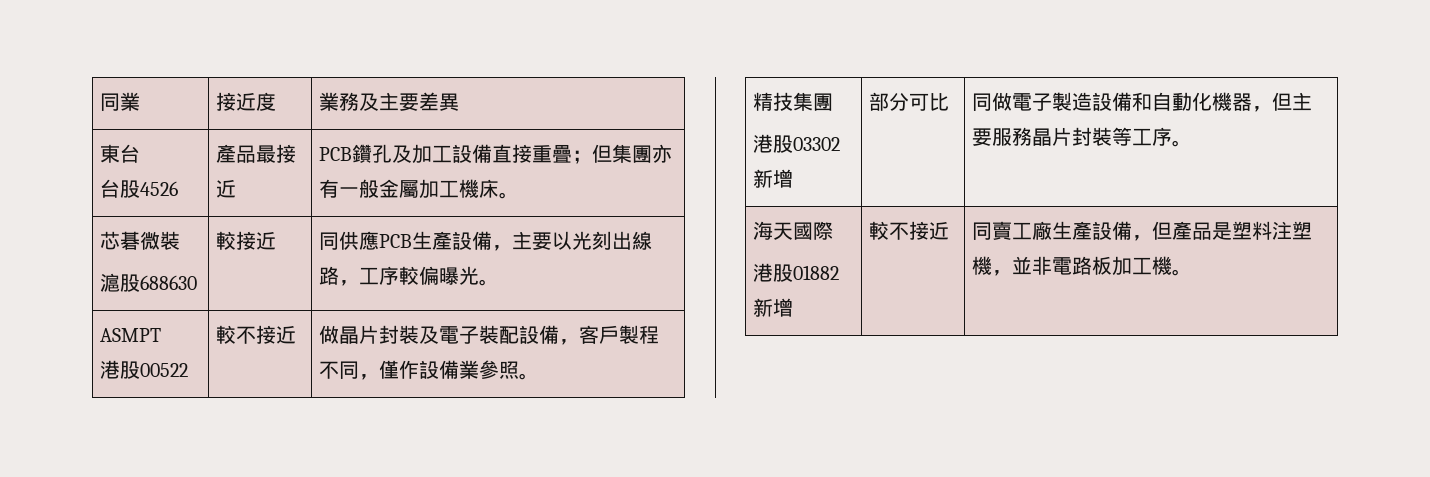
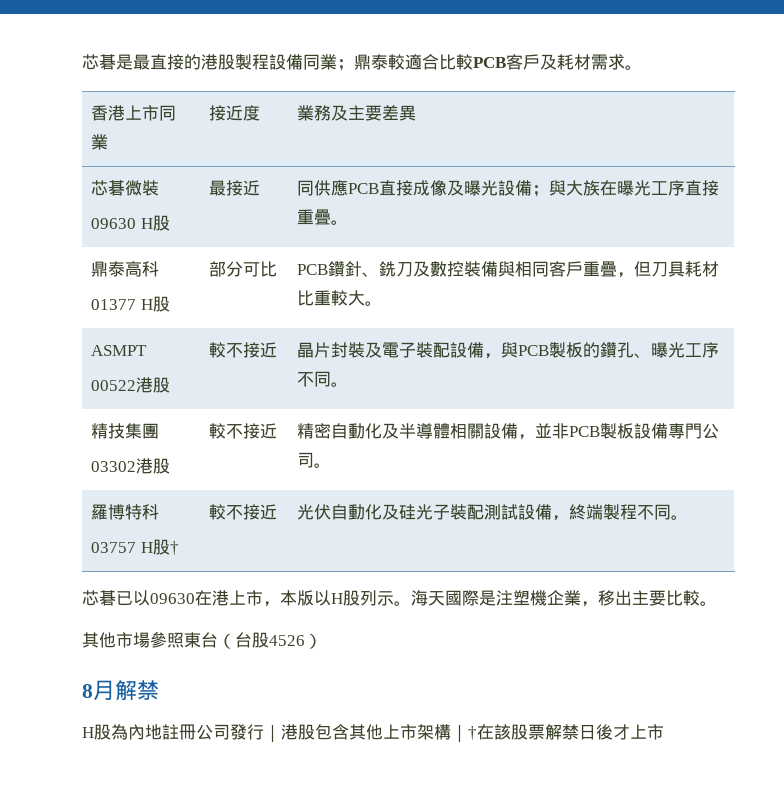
(100, 102) none -> [82,54,642,71] [91,105,160,121] 芯碁是最直接的港股製程設備同業；鼎泰較適合比較PCB客戶及耗材需求。 // 香港上市
[100,144,141,163] [100,179,179,198] [216,144,297,163] [216,179,237,198] [319,144,673,164] [319,179,520,199] // 東台 // 台股4526 | 產品最接近 | PCB鑽孔及加工設備直接重疊；但集團亦有一般金屬加工機床。 -> (417, 113) none
[100,273,198,292] [216,231,237,250] 滬股688630 | 較 -> [91,215,170,231] [209,180,227,196] 09630 H股 | 最
[412,231,653,251] [319,266,480,286] 生產設備，主要以光刻出線路，工序較偏曝光 -> [379,180,720,197] [297,209,349,225] [91,261,160,277] [91,296,170,312] [209,261,278,277] [297,261,720,278] [297,290,366,306] 直接成像及曝光設備；與大族在曝光工序直接重疊。 // 鼎泰高科 // 01377 H股 | 部分可比 | PCB鑽針、銑刀及數控裝備與相同客戶重疊，但刀具耗材比重較大
[100,360,189,379] [216,325,297,344] [319,325,340,344] 港股00522 | 較不接近 | 做 -> [91,377,171,393] [209,342,278,358] 00522港股 | 較不接近 |
[579,325,660,344] [319,360,520,380] 客戶製程不同，僅作設備業參照 -> [501,342,720,358] [297,371,332,387] 與PCB製板的鑽孔、曝光工序不同
[753,134,841,153] [753,169,794,188] [869,92,950,111] [972,92,1313,112] [972,127,1193,147] [753,221,834,240] [753,263,840,282] [753,298,794,317] [869,221,950,240] [972,221,1313,241] [972,256,1193,276] 港股03302新增 | 部分可比 | 同做電子製造設備和自動化機器，但主要服務晶片封裝等工序。 // 海天國際 // 港股01882新增 | 較不接近 | 同賣工廠生產設備，但產品是塑料注塑機，並非電路板加工機。 -> [91,458,171,474] [209,423,278,439] [297,423,720,440] [297,452,332,468] [91,504,160,520] [91,539,179,555] [209,504,278,520] [297,504,689,521] [82,590,717,607] [82,631,322,649] [82,680,159,701] [82,724,664,743] 03302港股 | 較不接近 | 精密自動化及半導體相關設備，並非PCB製板設備專門公司。 // 羅博特科 // 03757 H股† | 較不接近 | 光伏自動化及硅光子裝配測試設備，終端製程不同。 // 芯碁已以09630在港上市，本版以H股列示。海天國際是注塑機企業，移出主要比較。 // 其他市場參照東台（台股4526） // 8月解禁 // H股為內地註冊公司發行｜港股包含其他上市架構｜†在該股票解禁日後才上市

